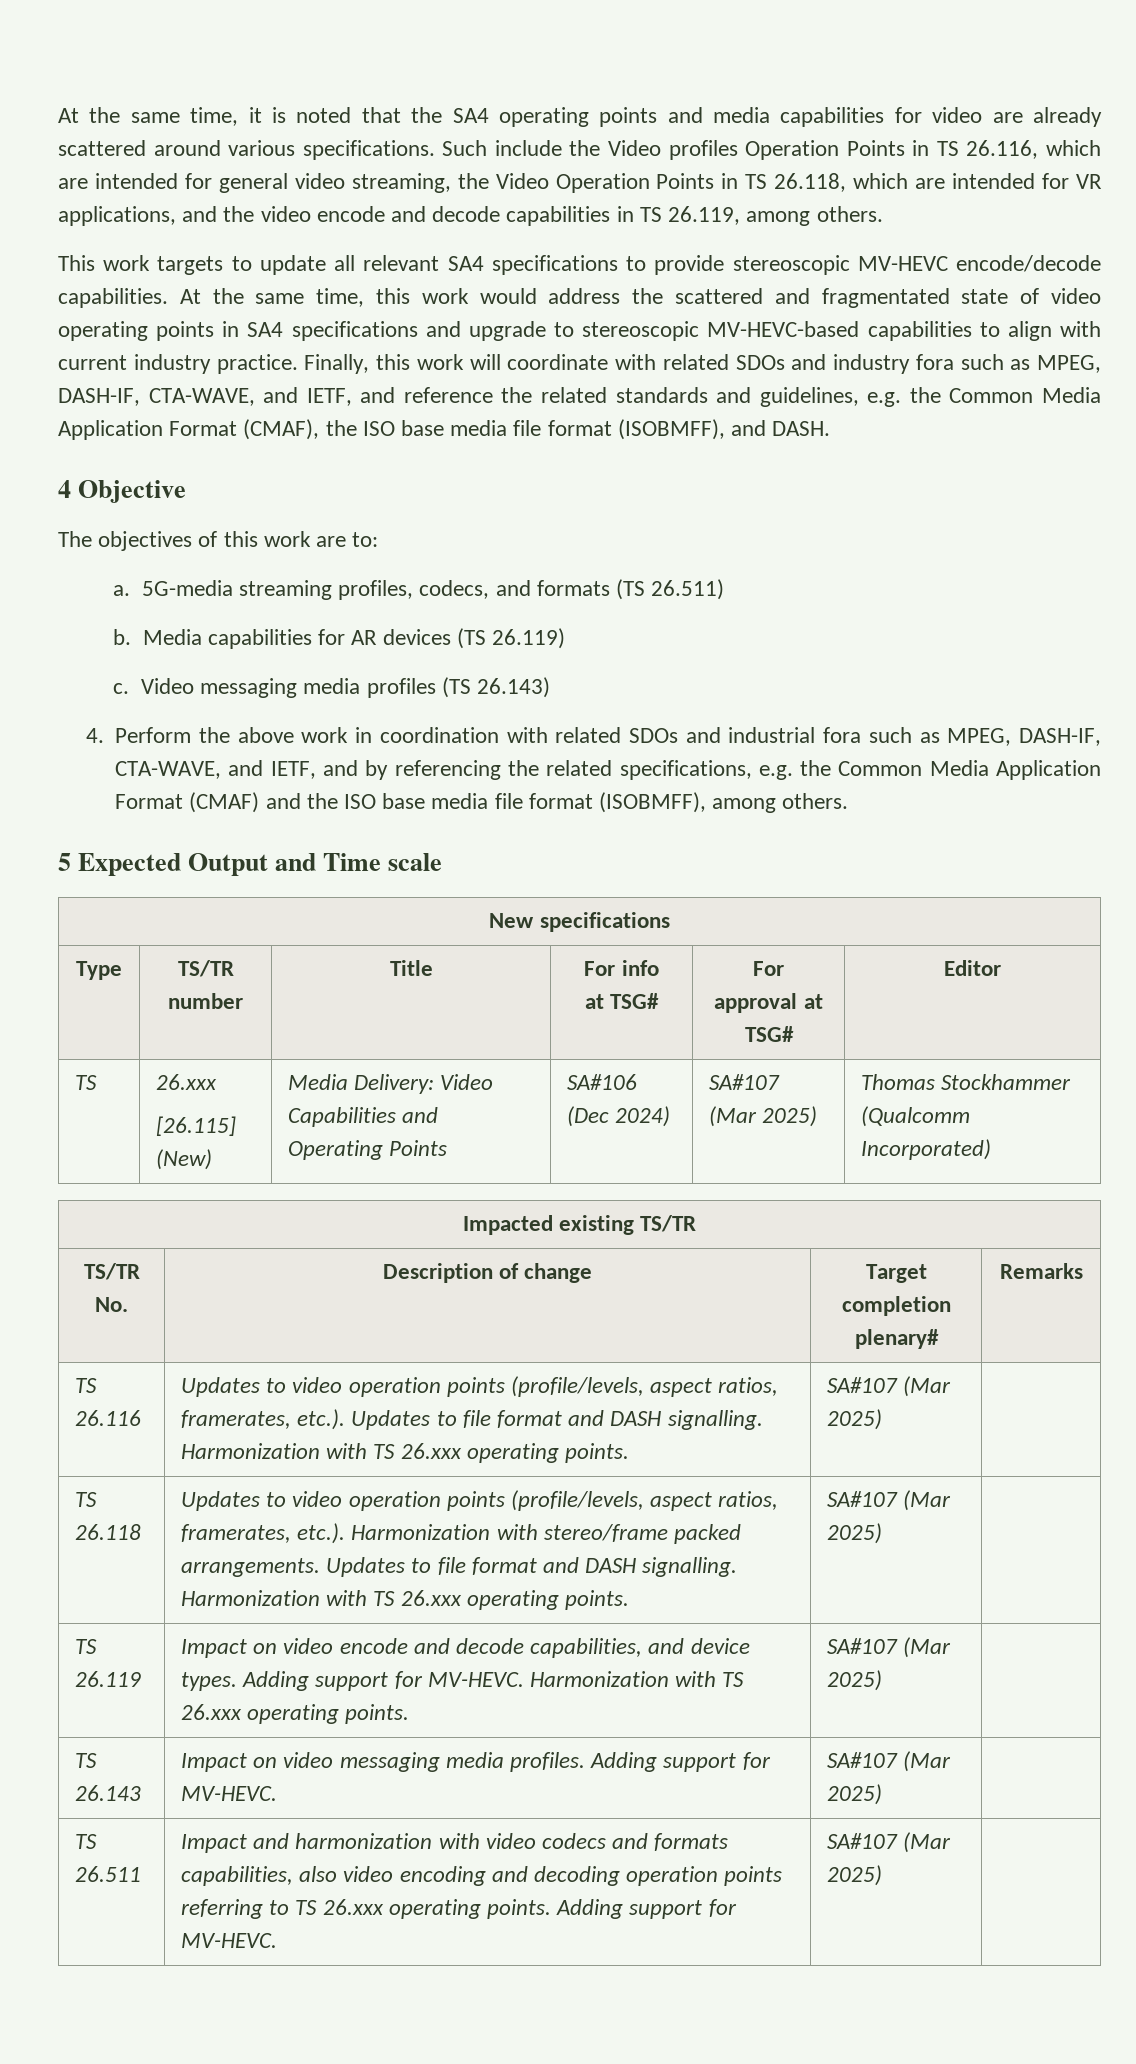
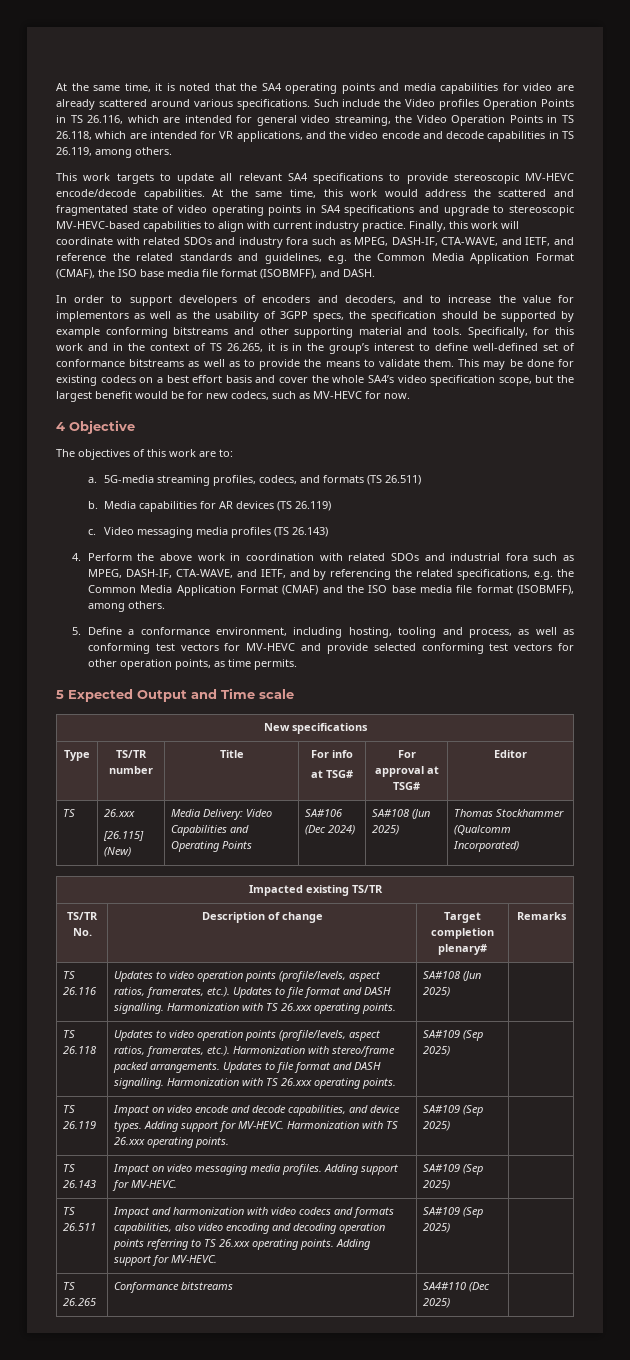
(831, 428) none -> [56,295,574,306] [56,311,575,322] [56,327,574,338] [56,343,576,354] [56,359,574,370] [56,375,574,386] [56,391,410,402] // In order to support developers of encoders and decoders, and to increase the value for implementors as well as the usability of 3GPP specs, the specification should be supported by example conforming bitstreams and other supporting material and tools. Specifically, for this work and in the context of TS 26.265, it is in the group’s interest to define well-defined set of conformance bitstreams as well as to provide the means to validate them. This may be done for existing codecs on a best effort basis and cover the whole SA4’s video specification scope, but the largest benefit would be for new codecs, such as MV-HEVC for now.
(849, 801) none -> [71,627,575,638] [87,643,575,654] [87,659,297,670] // 5. Define a conformance environment, including hosting, tooling and process, as well as conforming test vectors for MV-HEVC and provide selected conforming test vectors for other operation points, as time permits.
[709,1074,781,1090] [709,1106,758,1127] SA#107 (Mar -> [372,809,431,819] SA#108 (Jun
[827,1376,952,1397] SA#107 (Mar -> [423,971,482,981] SA#108 (Jun
[827,1490,952,1511] SA#107 (Mar -> [423,1030,484,1041] SA#109 (Sep
[827,1637,952,1658] SA#107 (Mar -> [423,1105,484,1116] SA#109 (Sep
[827,1751,952,1772] SA#107 (Mar -> [423,1164,484,1175] SA#109 (Sep
[827,1832,952,1853] [827,1865,883,1886] SA#107 (Mar 2025) | -> [423,1207,484,1218] [423,1223,451,1233] [63,1282,76,1290] [63,1298,97,1306] [114,1282,234,1293] [423,1282,491,1292] [423,1298,451,1308] SA#109 (Sep 2025) | // TS 26.265 | Conformance bitstreams | SA4#110 (Dec 2025) |

